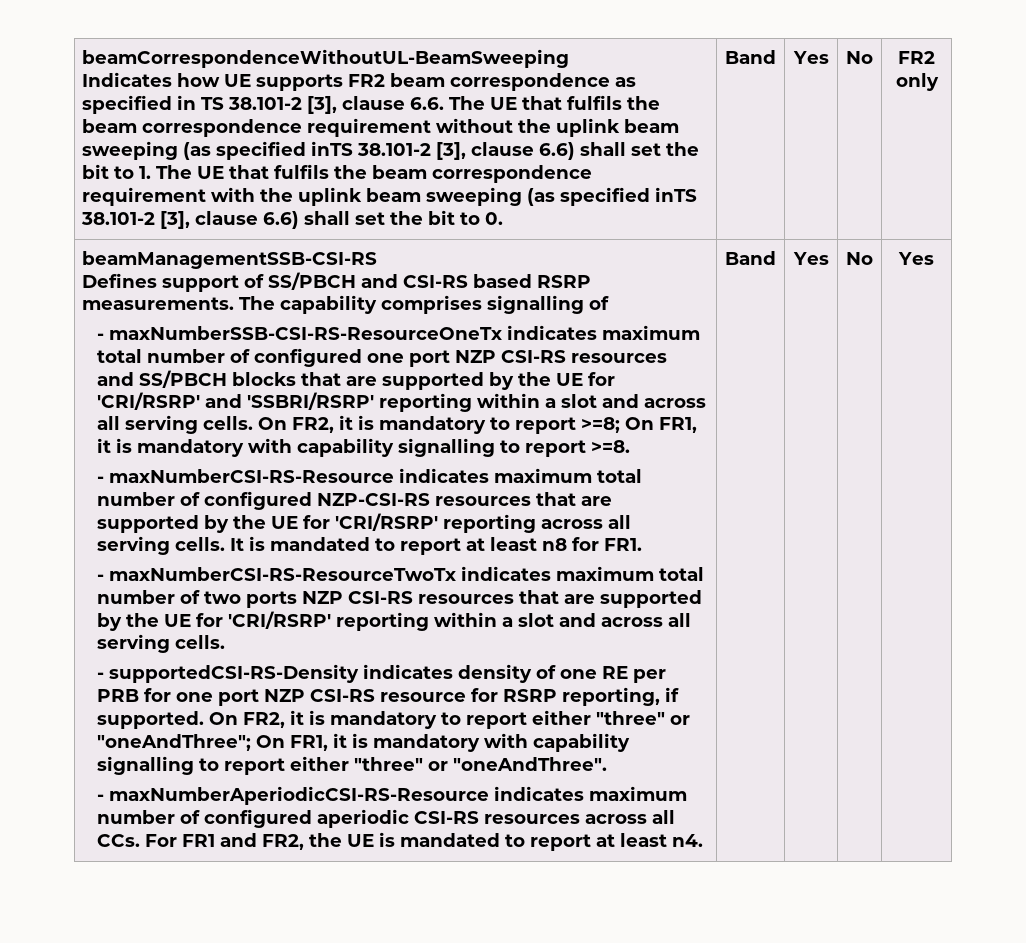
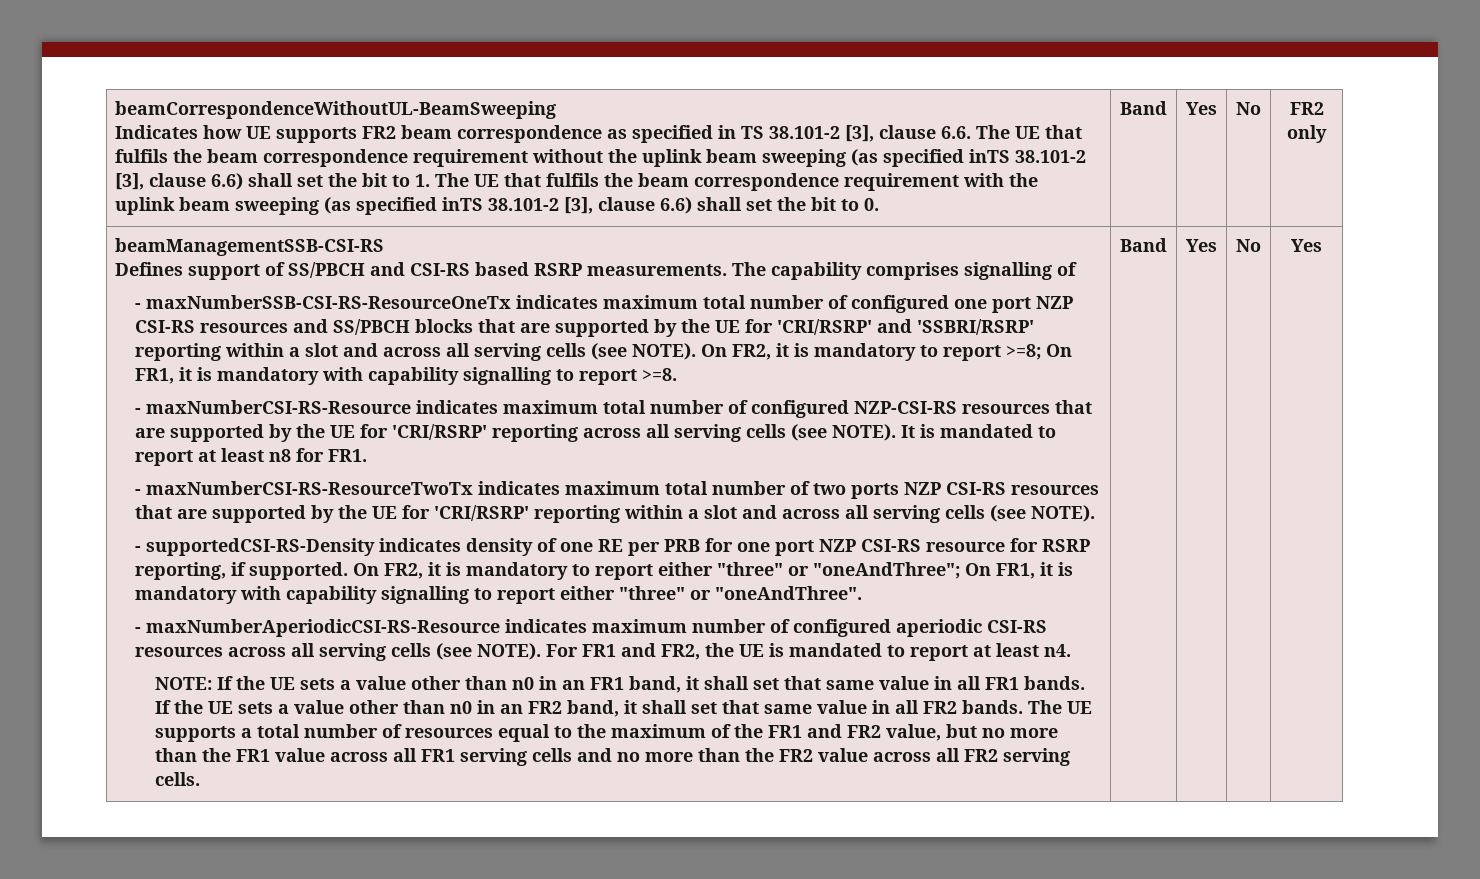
[203,416,254,430] cells. -> [546,343,697,360] cells (see NOTE).
[175,537,226,551] cells. -> [746,424,897,441] cells (see NOTE).
[175,635,226,649] cells. -> [945,505,1096,522] cells (see NOTE).
[97,834,141,847] CCs. -> [319,643,542,661] serving cells (see NOTE).
(704, 840) none -> [154,676,1085,693] [154,700,1092,717] [154,724,1058,742] [154,748,1070,766] [154,772,200,786] // NOTE: If the UE sets a value other than n0 in an FR1 band, it shall set that same value in all FR1 bands. If the UE sets a value other than n0 in an FR2 band, it shall set that same value in all FR2 bands. The UE supports a total number of resources equal to the maximum of the FR1 and FR2 value, but no more than the FR1 value across all FR1 serving cells and no more than the FR2 value across all FR2 serving cells.

